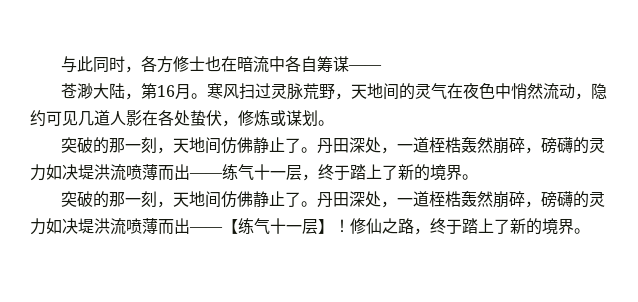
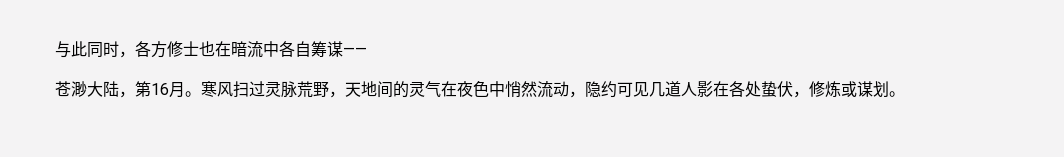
[60,136,605,154] [30,164,478,181] [60,190,605,208] [30,218,590,235] // 突破的那一刻，天地间仿佛静止了。丹田深处，一道桎梏轰然崩碎，磅礴的灵力如决堤洪流喷薄而出——练气十一层，终于踏上了新的境界。 // 突破的那一刻，天地间仿佛静止了。丹田深处，一道桎梏轰然崩碎，磅礴的灵力如决堤洪流喷薄而出——【练气十一层】！修仙之路，终于踏上了新的境界。 -> (905, 94) none

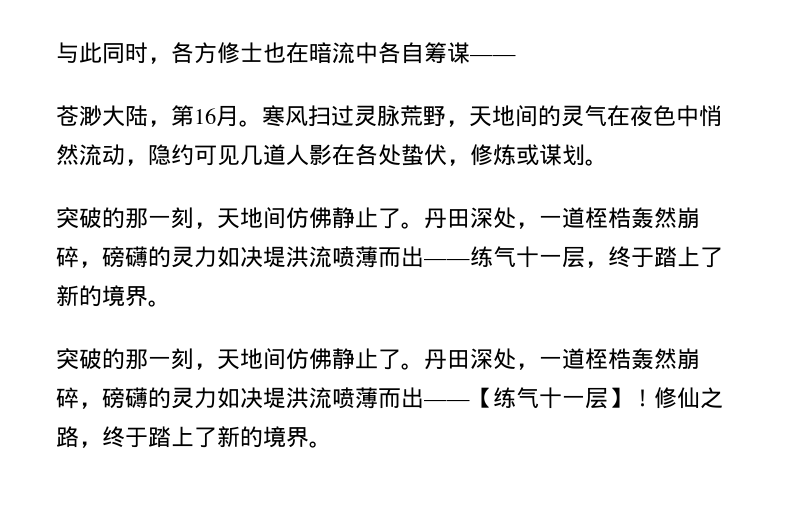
(905, 94) none -> [56,207,700,229] [56,246,723,268] [56,285,171,307] [56,348,700,370] [56,387,723,409] [56,426,332,448] // 突破的那一刻，天地间仿佛静止了。丹田深处，一道桎梏轰然崩碎，磅礴的灵力如决堤洪流喷薄而出——练气十一层，终于踏上了新的境界。 // 突破的那一刻，天地间仿佛静止了。丹田深处，一道桎梏轰然崩碎，磅礴的灵力如决堤洪流喷薄而出——【练气十一层】！修仙之路，终于踏上了新的境界。

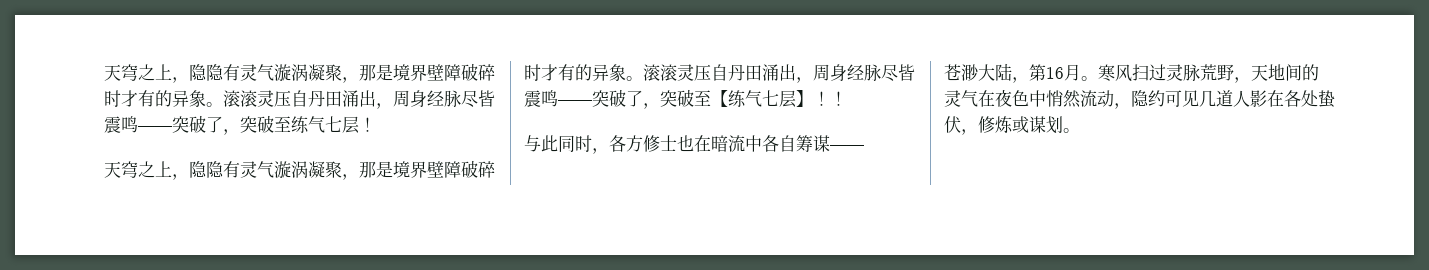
(56, 52) none -> [104,63,495,83] [104,90,495,109] [104,115,376,135] [104,160,495,180] [524,64,915,83] [524,89,847,109] 天穹之上，隐隐有灵气漩涡凝聚，那是境界壁障破碎时才有的异象。滚滚灵压自丹田涌出，周身经脉尽皆震鸣——突破了，突破至练气七层！ // 天穹之上，隐隐有灵气漩涡凝聚，那是境界壁障破碎时才有的异象。滚滚灵压自丹田涌出，周身经脉尽皆震鸣——突破了，突破至【练气七层】！！ //
[56,207,700,229] [56,246,723,268] [56,285,171,307] [56,348,700,370] [56,387,723,409] [56,426,332,448] // 突破的那一刻，天地间仿佛静止了。丹田深处，一道桎梏轰然崩碎，磅礴的灵力如决堤洪流喷薄而出——练气十一层，终于踏上了新的境界。 // 突破的那一刻，天地间仿佛静止了。丹田深处，一道桎梏轰然崩碎，磅礴的灵力如决堤洪流喷薄而出——【练气十一层】！修仙之路，终于踏上了新的境界。 -> (1080, 130) none

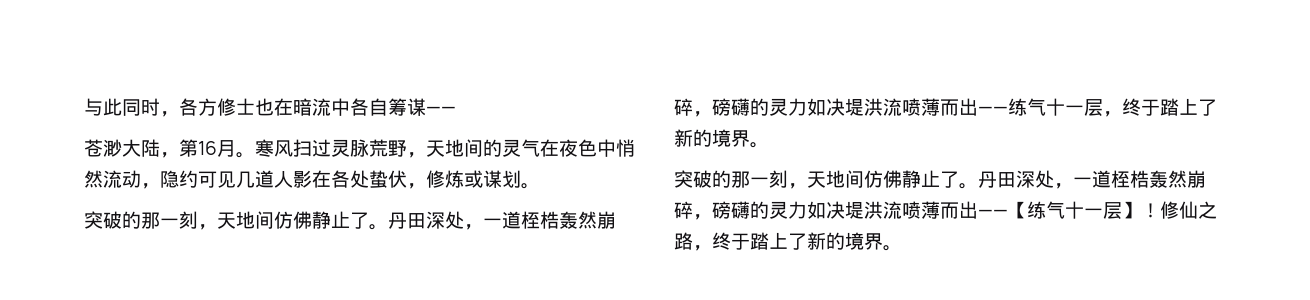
[104,63,495,83] [104,90,495,109] [104,115,376,135] [104,160,495,180] [524,64,915,83] [524,89,847,109] 天穹之上，隐隐有灵气漩涡凝聚，那是境界壁障破碎时才有的异象。滚滚灵压自丹田涌出，周身经脉尽皆震鸣——突破了，突破至练气七层！ // 天穹之上，隐隐有灵气漩涡凝聚，那是境界壁障破碎时才有的异象。滚滚灵压自丹田涌出，周身经脉尽皆震鸣——突破了，突破至【练气七层】！！ // -> (84, 107) none
(1080, 130) none -> [84,211,616,230] [674,98,1217,117] [674,129,769,148] [674,170,1206,189] [674,201,1217,220] [674,232,902,251] // 突破的那一刻，天地间仿佛静止了。丹田深处，一道桎梏轰然崩碎，磅礴的灵力如决堤洪流喷薄而出——练气十一层，终于踏上了新的境界。 // 突破的那一刻，天地间仿佛静止了。丹田深处，一道桎梏轰然崩碎，磅礴的灵力如决堤洪流喷薄而出——【练气十一层】！修仙之路，终于踏上了新的境界。

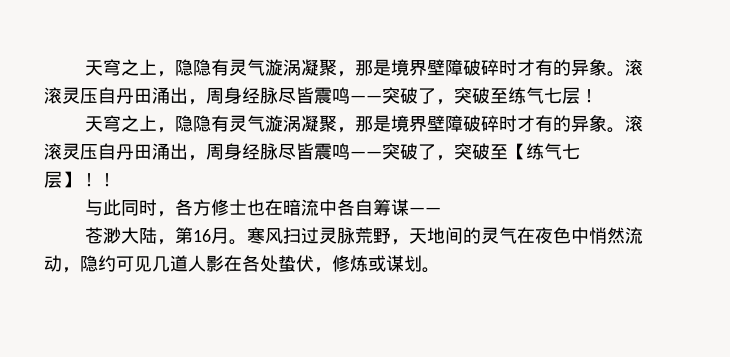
(84, 107) none -> [84,59,643,77] [44,87,598,105] [84,115,643,133] [44,143,580,161] [44,171,116,188] 天穹之上，隐隐有灵气漩涡凝聚，那是境界壁障破碎时才有的异象。滚滚灵压自丹田涌出，周身经脉尽皆震鸣——突破了，突破至练气七层！ // 天穹之上，隐隐有灵气漩涡凝聚，那是境界壁障破碎时才有的异象。滚滚灵压自丹田涌出，周身经脉尽皆震鸣——突破了，突破至【练气七层】！！ //
[84,211,616,230] [674,98,1217,117] [674,129,769,148] [674,170,1206,189] [674,201,1217,220] [674,232,902,251] // 突破的那一刻，天地间仿佛静止了。丹田深处，一道桎梏轰然崩碎，磅礴的灵力如决堤洪流喷薄而出——练气十一层，终于踏上了新的境界。 // 突破的那一刻，天地间仿佛静止了。丹田深处，一道桎梏轰然崩碎，磅礴的灵力如决堤洪流喷薄而出——【练气十一层】！修仙之路，终于踏上了新的境界。 -> (440, 270) none

